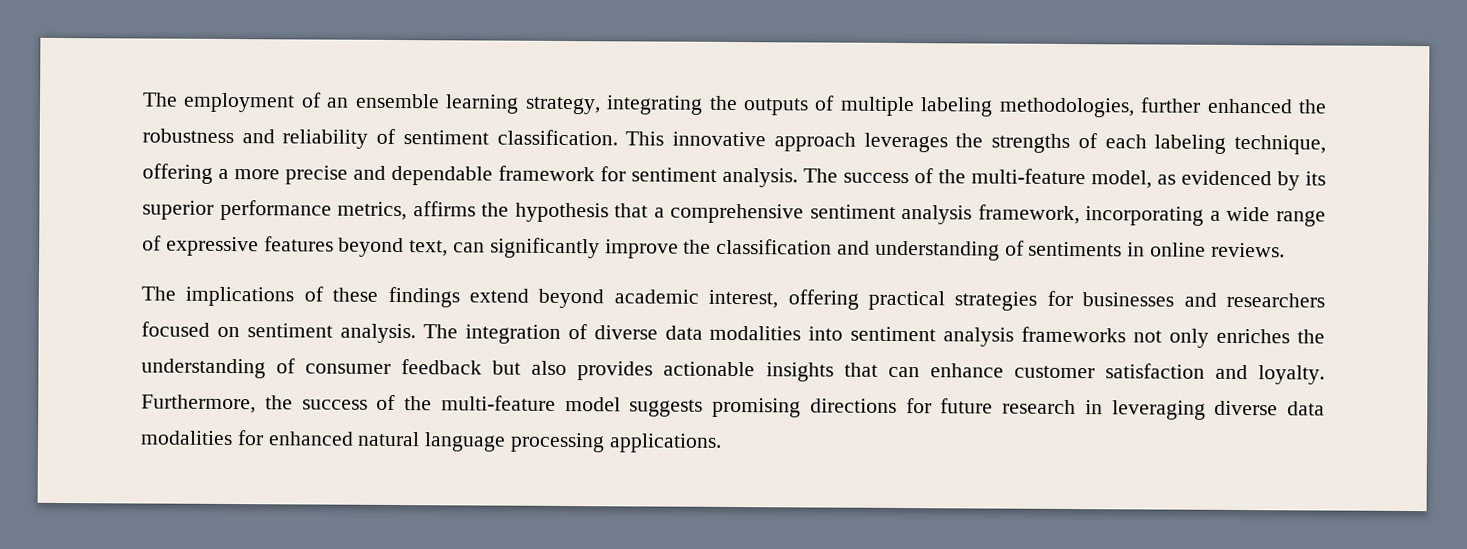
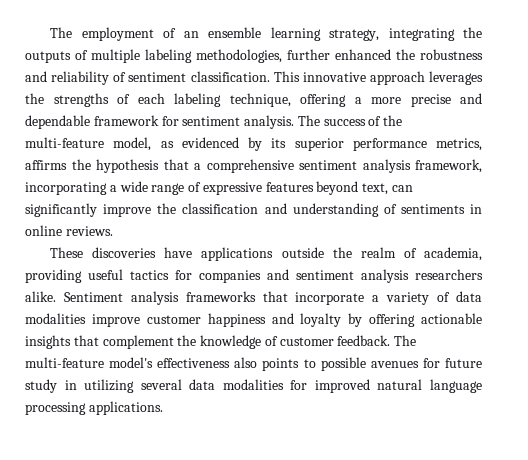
[141,286,1325,311] [141,321,1326,348] [141,358,1326,385] [141,394,1279,420] The implications of these findings extend beyond academic interest, offering practical strategies for businesses and researchers focused on sentiment analysis. The integration of diverse data modalities into sentiment analysis frameworks not only enriches the understanding of consumer feedback but also provides actionable insights that can enhance customer satisfaction and loyalty. Furthermore, the success of the multi-feature model suggests promising directions for future research in leveraging diverse -> [50,247,483,261] [25,269,483,283] [25,291,483,305] [25,313,482,327] [25,335,417,349] [25,357,482,371] [25,379,182,393] These discoveries have applications outside the realm of academia, providing useful tactics for companies and sentiment analysis researchers alike. Sentiment analysis frameworks that incorporate a variety of data modalities improve customer happiness and loyalty by offering actionable insights that complement the knowledge of customer feedback. The multi-feature model's effectiveness also points to possible avenues for future study in utilizing several
[267,431,354,446] enhanced -> [314,379,370,393] improved

